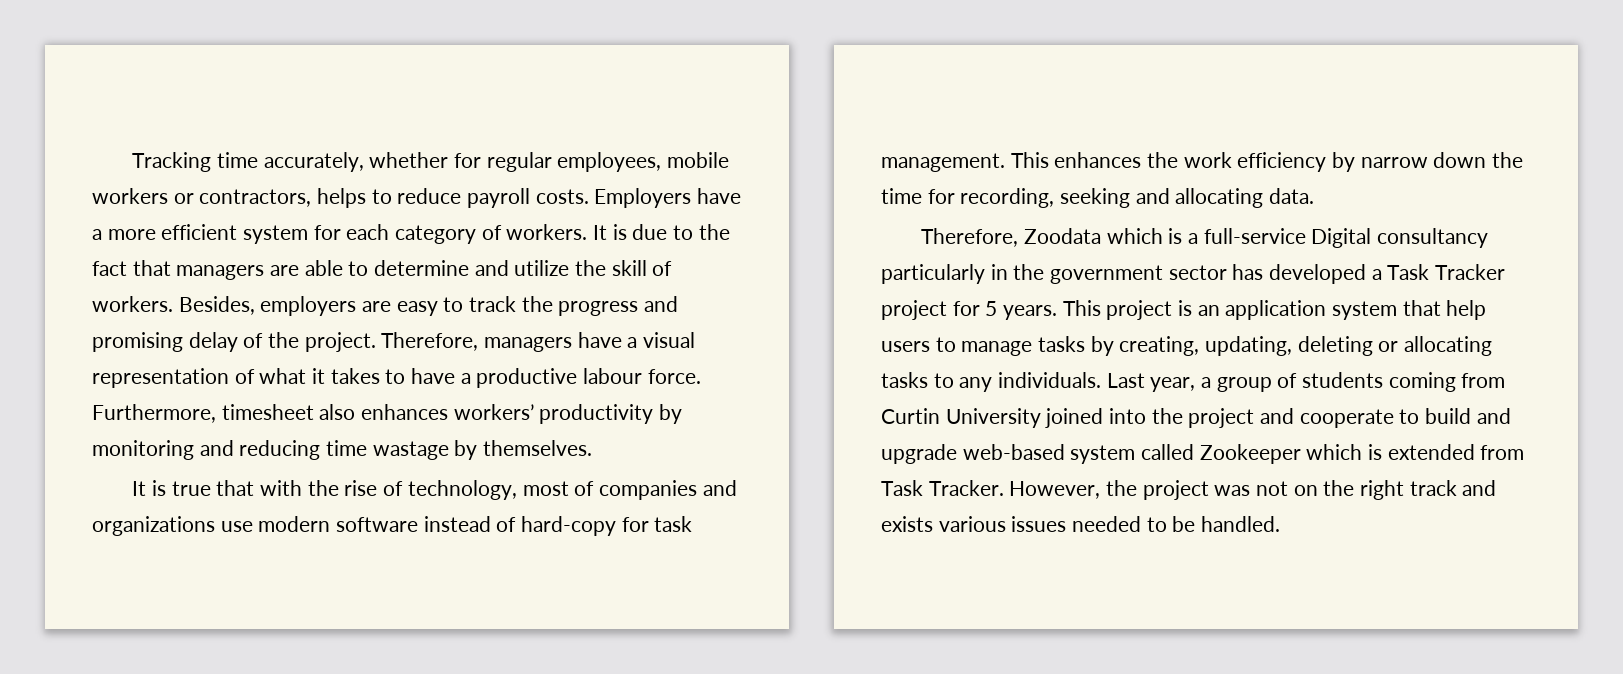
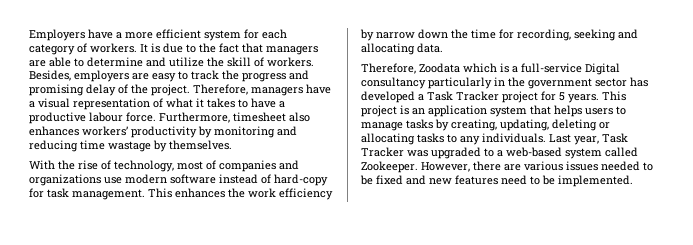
[132,152,730,172] [92,188,589,208] Tracking time accurately, whether for regular employees, mobile workers or contractors, helps to reduce payroll costs. -> (29, 35) none
[132,480,303,496] It is true that with -> [29,160,55,170] With
[1446,300,1487,320] help -> [554,105,582,117] helps
[1201,372,1506,392] [881,408,1511,428] [881,444,1525,464] [881,480,1497,500] [881,516,933,532] a group of students coming from Curtin University joined into the project and cooperate to build and upgrade web-based system called Zookeeper which is extended from Task Tracker. However, the project was not on the right track and exists -> [602,133,628,143] [361,147,638,159] [361,161,521,173] Task Tracker was upgraded to a web-based system called Zookeeper. However, there are
[1201,516,1281,532] handled. -> [376,175,633,187] fixed and new features need to be implemented.

